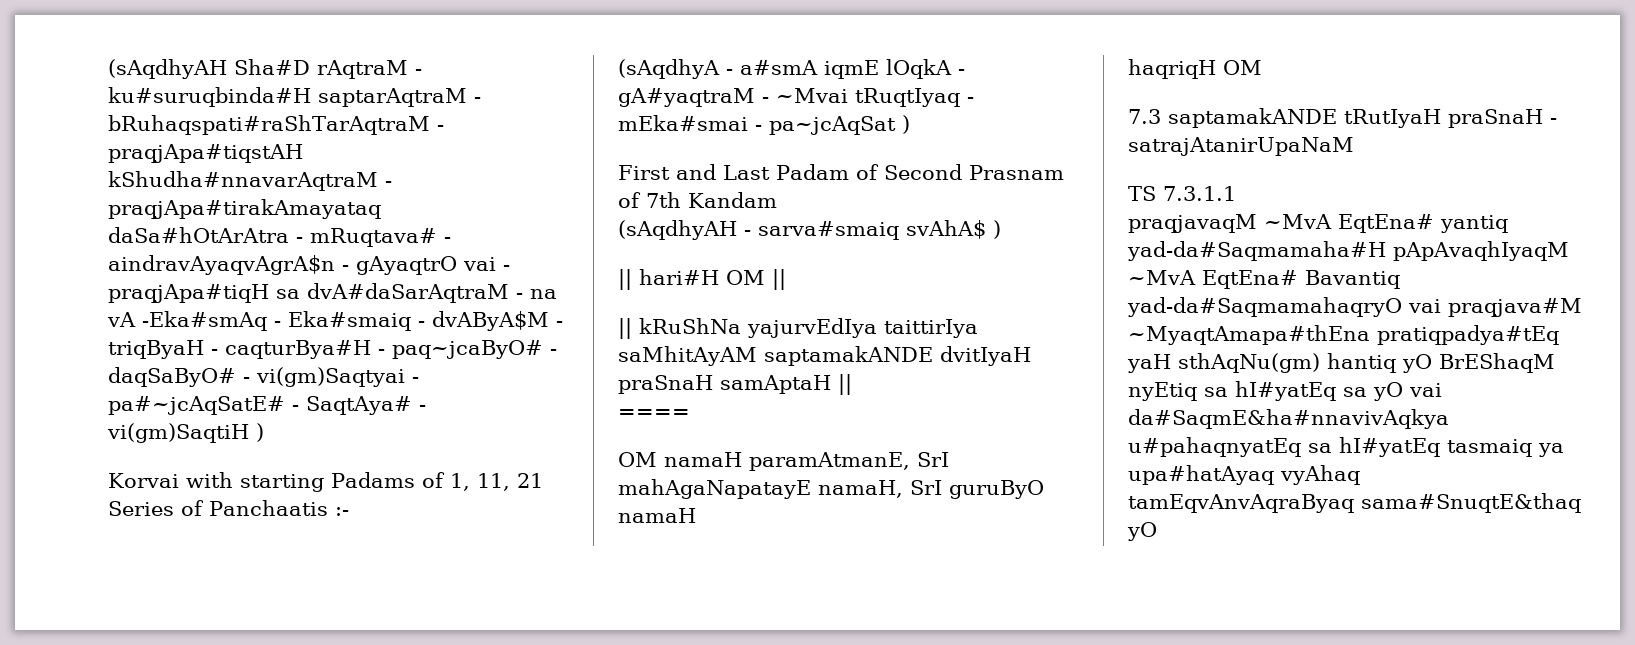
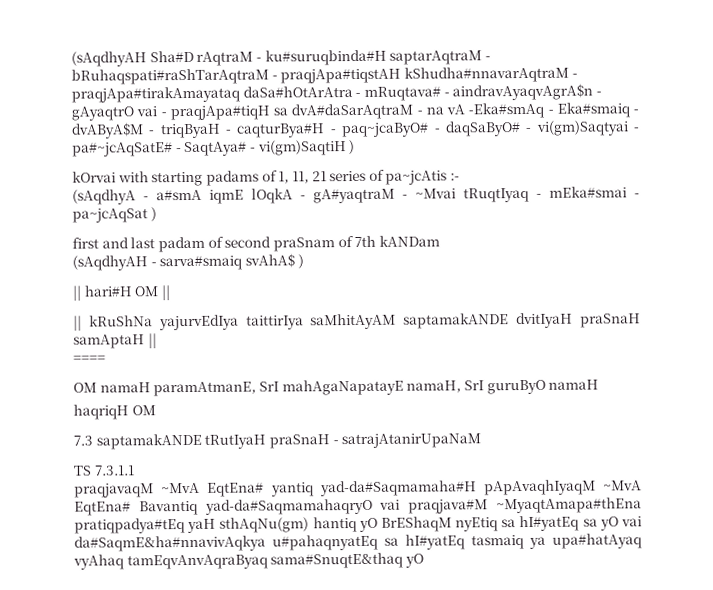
[108,473,179,488] Korvai -> [72,171,116,183] kOrvai
[331,472,415,488] Padams -> [205,170,259,186] padams
[108,500,328,516] Series of Panchaatis -> [329,169,448,185] series of pa~jcAtis
[618,164,1064,180] First and Last Padam of Second Prasnam -> [72,236,335,253] first and last padam of second praSnam
[688,192,777,208] Kandam -> [378,235,440,247] kANDam

